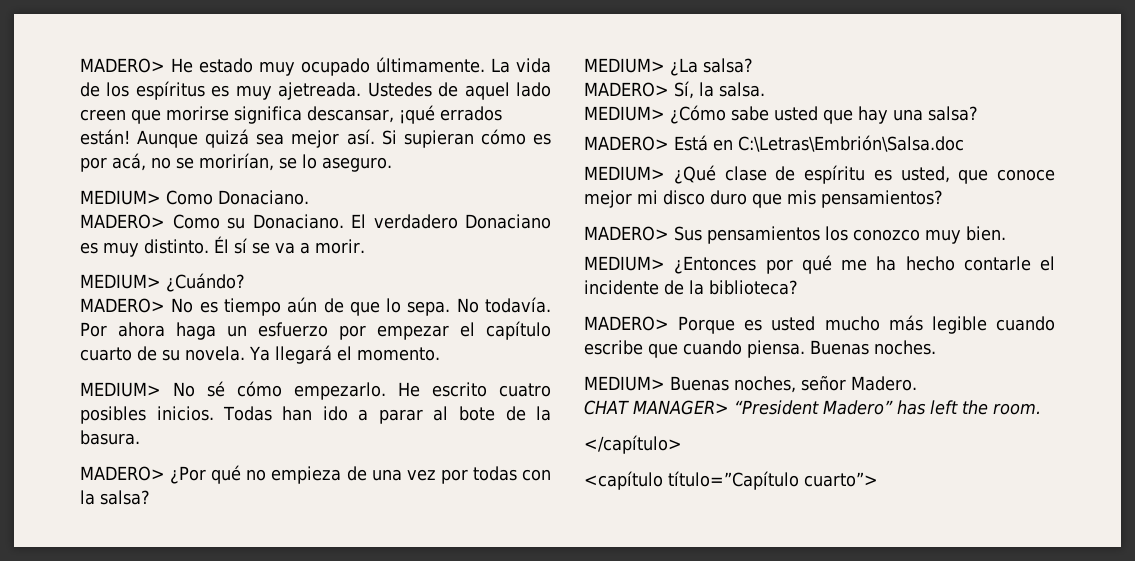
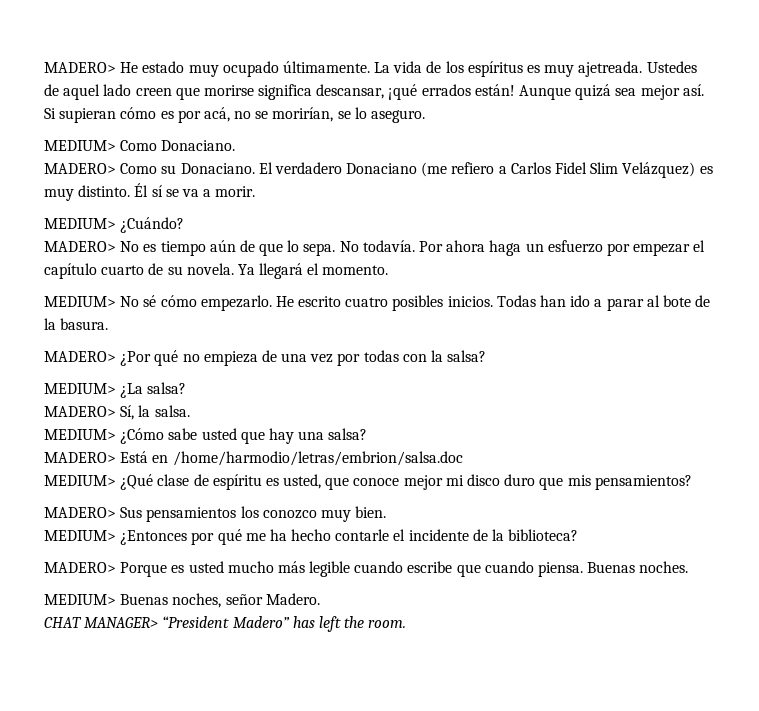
(551, 221) none -> [421,162,696,178] (me refiero a Carlos Fidel Slim Velázquez)
[738,135,964,152] C:\Letras\Embrión\Salsa.doc -> [172,451,463,466] /home/harmodio/letras/embrion/salsa.doc
[584,435,682,454] [584,471,878,490] // </capítulo> // <capítulo título=”Capítulo cuarto”> -> (407, 624) none

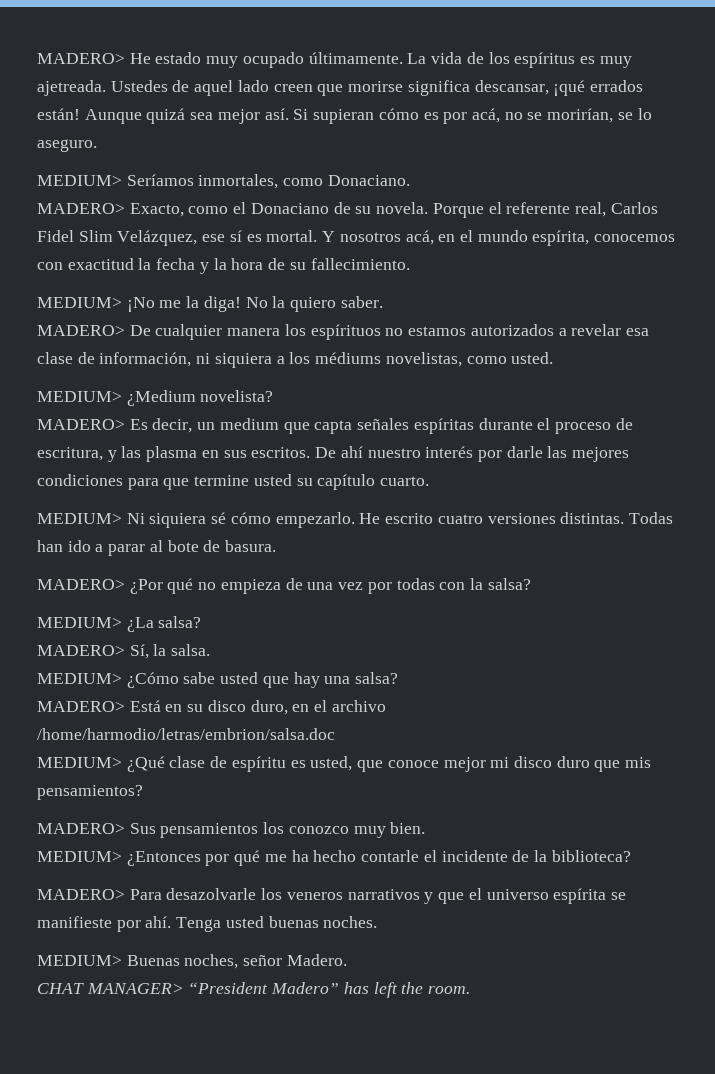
[120,140,158,151] Como -> [126,174,324,189] Seríamos inmortales, como
[120,162,713,178] [44,183,256,201] [44,217,185,233] [44,240,706,256] [44,263,389,279] [44,296,140,307] Como su Donaciano. El verdadero Donaciano (me refiero a Carlos Fidel Slim Velázquez) es muy distinto. Él sí se va a morir. // MEDIUM> ¿Cuándo? // MADERO> No es tiempo aún de que lo sepa. No todavía. Por ahora haga un esfuerzo por empezar el capítulo cuarto de su novela. Ya llegará el momento. // MEDIUM> No -> [129,202,658,218] [37,230,676,246] [37,258,410,274] [37,296,383,312] [37,324,649,340] [37,352,554,368] [37,390,274,406] [37,418,633,434] [37,446,630,462] [37,474,430,490] [37,513,207,528] Exacto, como el Donaciano de su novela. Porque el referente real, Carlos Fidel Slim Velázquez, ese sí es mortal. Y nosotros acá, en el mundo espírita, conocemos con exactitud la fecha y la hora de su fallecimiento. // MEDIUM> ¡No me la diga! No la quiero saber. // MADERO> De cualquier manera los espírituos no estamos autorizados a revelar esa clase de información, ni siquiera a los médiums novelistas, como usted. // MEDIUM> ¿Medium novelista? // MADERO> Es decir, un medium que capta señales espíritas durante el proceso de escritura, y las plasma en sus escritos. De ahí nuestro interés por darle las mejores condiciones para que termine usted su capítulo cuarto. // MEDIUM> Ni siquiera
[392,295,493,311] posibles inicios. -> [487,512,625,524] versiones distintas.
[44,318,56,330] la -> (221, 546) none
(169, 459) none -> [187,700,386,715] su disco duro, en el archivo
[120,561,636,577] Porque es usted mucho más legible cuando escribe que cuando piensa. Buenas -> [129,888,626,904] [37,916,319,932] Para desazolvarle los veneros narrativos y que el universo espírita se manifieste por ahí. Tenga usted buenas

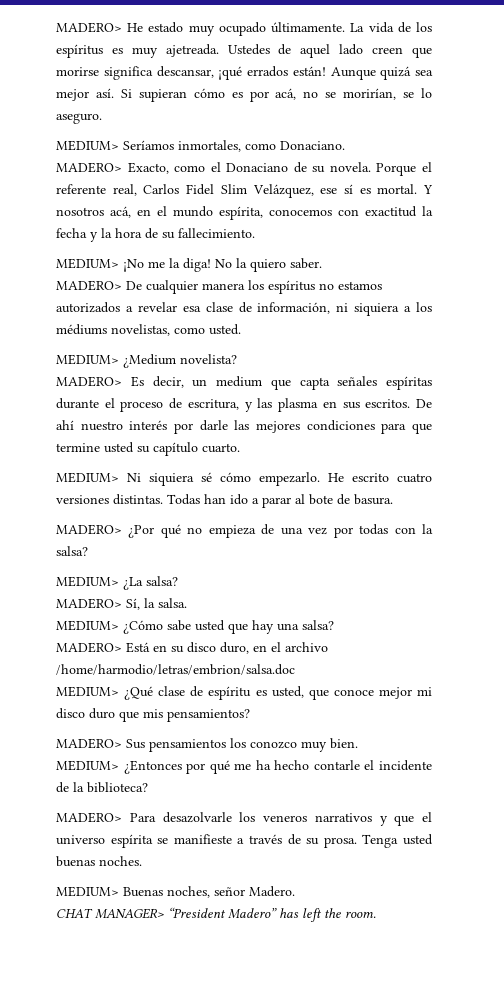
[310,324,381,340] espírituos -> [268,280,315,294] espíritus
[116,916,172,932] por ahí. -> [237,834,357,848] a través de su prosa.

